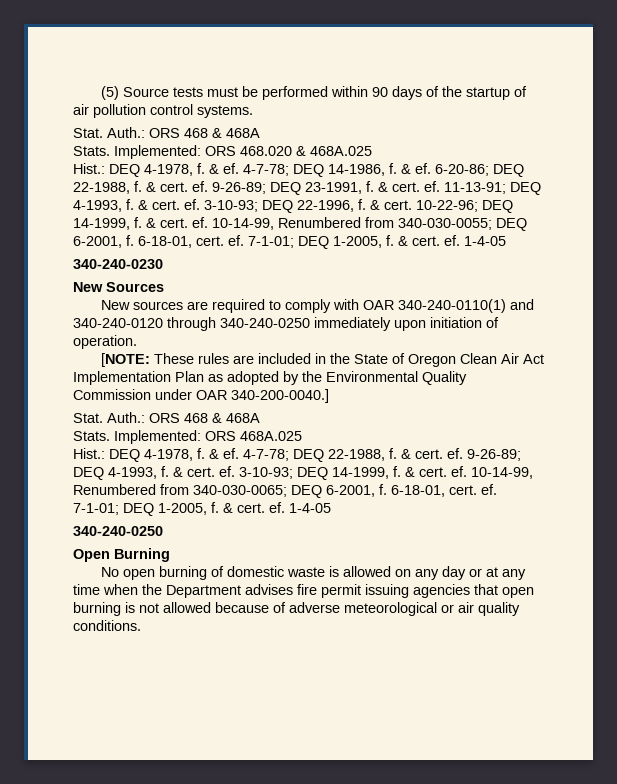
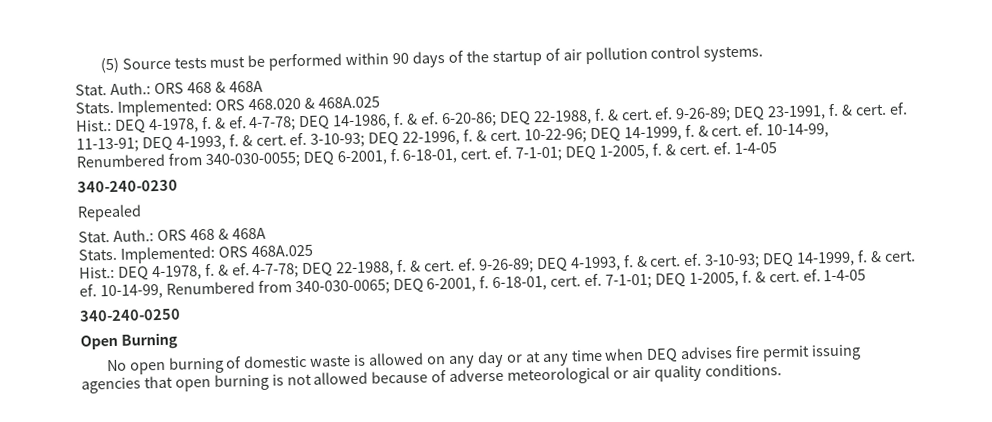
[73,282,164,292] [100,299,534,313] [73,317,499,331] [73,335,137,349] [100,353,544,367] [73,371,467,385] [73,389,329,403] New Sources // New sources are required to comply with OAR 340-240-0110(1) and 340-240-0120 through 340-240-0250 immediately upon initiation of operation. // [NOTE: These rules are included in the State of Oregon Clean Air Act Implementation Plan as adopted by the Environmental Quality Commission under OAR 340-200-0040.] -> [77,204,142,222] Repealed
[142,584,241,598] the Department -> [646,348,679,363] DEQ

